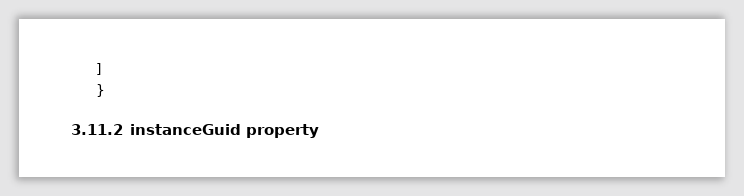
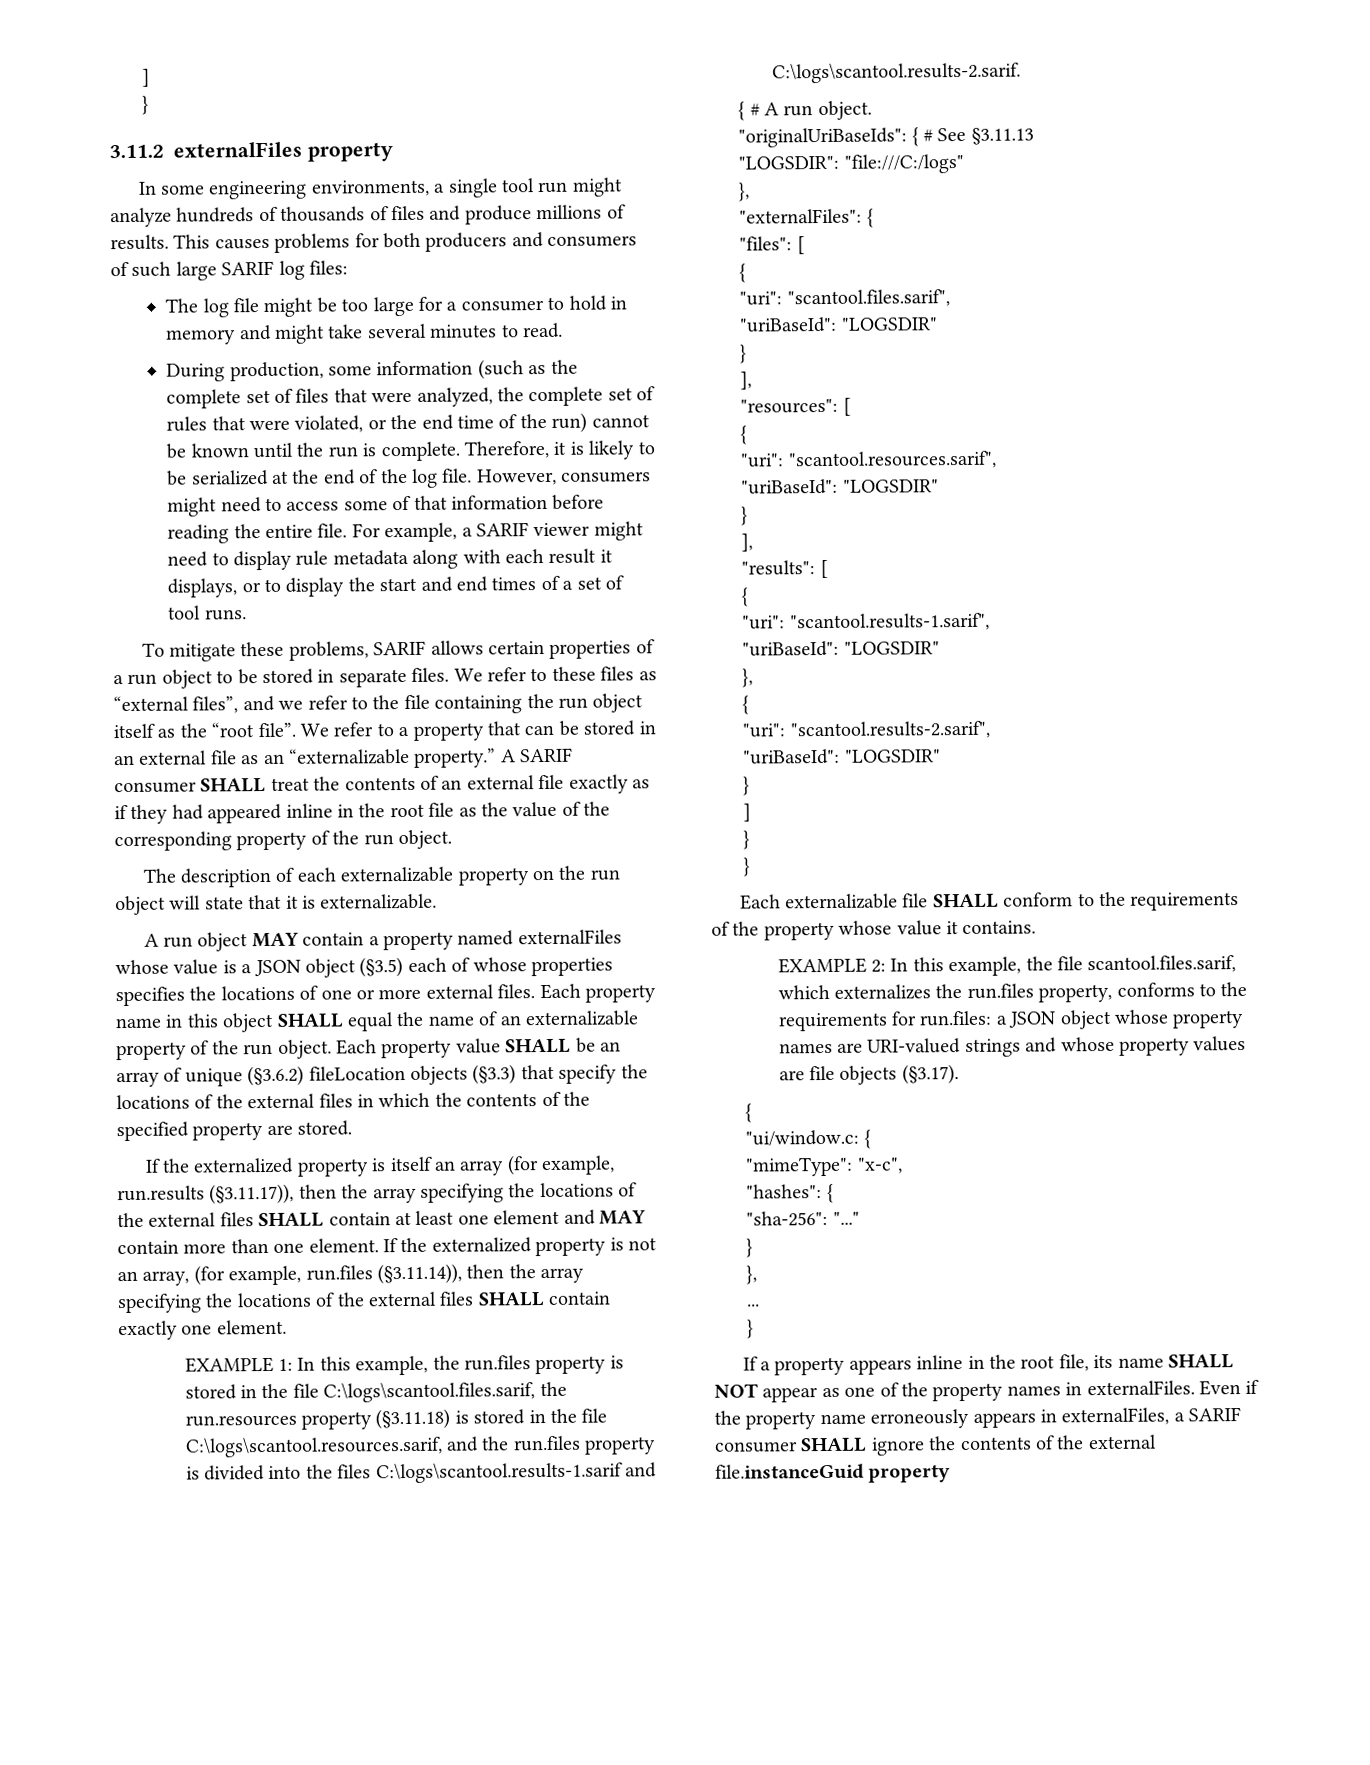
[129,124,319,138] instanceGuid property -> [173,141,393,162] [137,177,623,200] [110,204,626,228] [110,231,638,253] [110,260,348,281] [165,295,628,318] [166,322,564,345] [166,359,578,382] [166,386,656,409] [166,412,650,433] [166,440,655,462] [167,468,652,488] [167,494,605,517] [167,521,644,544] [167,548,613,571] [167,575,625,598] [168,605,247,621] [141,639,655,662] [113,666,657,689] [113,693,644,714] [113,720,656,741] [114,747,574,768] [114,774,650,794] [114,801,611,824] [114,829,452,852] [142,865,620,888] [115,893,438,916] [143,929,622,952] [115,957,613,978] [115,983,656,1007] [115,1010,639,1033] [116,1037,621,1061] [116,1064,648,1088] [116,1091,590,1110] [116,1120,353,1142] [144,1155,616,1177] [117,1182,638,1205] [117,1209,646,1228] [117,1237,657,1257] [117,1263,585,1286] [117,1291,612,1314] [118,1319,287,1341] [184,1355,624,1376] [184,1381,567,1403] [184,1408,608,1430] [184,1435,657,1458] [185,1461,657,1484] [771,61,1021,84] [738,100,872,121] [738,127,1034,148] [738,153,964,174] [738,182,751,202] [739,208,874,228] [739,236,805,255] [739,263,747,283] [739,289,950,308] [739,316,938,333] [740,344,748,364] [740,371,753,390] [740,397,851,416] [740,425,748,445] [740,450,997,470] [741,478,939,495] [741,506,749,526] [741,533,754,552] [741,559,828,579] [741,587,750,607] [742,612,990,632] [742,640,940,657] [742,668,754,688] [742,695,750,715] [742,720,990,740] [743,748,941,765] [743,776,751,796] [743,803,752,822] [743,830,751,850] [743,857,751,877] [739,891,1240,911] [711,920,1037,941] [777,955,1237,977] [777,981,1248,1003] [777,1009,1245,1032] [778,1035,1247,1058] [778,1064,959,1085] [745,1103,753,1123] [745,1129,871,1149] [745,1156,903,1177] [746,1183,834,1203] [746,1210,860,1227] [746,1238,754,1258] [746,1265,758,1285] [747,1303,761,1307] [747,1319,755,1339] [742,1354,1235,1376] [714,1379,1260,1403] [714,1407,1242,1430] [715,1434,1157,1456] [715,1463,952,1483] externalFiles property // In some engineering environments, a single tool run might analyze hundreds of thousands of files and produce millions of results. This causes problems for both producers and consumers of such large SARIF log files: // The log file might be too large for a consumer to hold in memory and might take several minutes to read. // During production, some information (such as the complete set of files that were analyzed, the complete set of rules that were violated, or the end time of the run) cannot be known until the run is complete. Therefore, it is likely to be serialized at the end of the log file. However, consumers might need to access some of that information before reading the entire file. For example, a SARIF viewer might need to display rule metadata along with each result it displays, or to display the start and end times of a set of tool runs. // To mitigate these problems, SARIF allows certain properties of a run object to be stored in separate files. We refer to these files as “external files”, and we refer to the file containing the run object itself as the “root file”. We refer to a property that can be stored in an external file as an “externalizable property.” A SARIF consumer SHALL treat the contents of an external file exactly as if they had appeared inline in the root file as the value of the corresponding property of the run object. // The description of each externalizable property on the run object will state that it is externalizable. // A run object MAY contain a property named externalFiles whose value is a JSON object (§3.5) each of whose properties specifies the locations of one or more external files. Each property name in this object SHALL equal the name of an externalizable property of the run object. Each property value SHALL be an array of unique (§3.6.2) fileLocation objects (§3.3) that specify the locations of the external files in which the contents of the specified property are stored. // If the externalized property is itself an array (for example, run.results (§3.11.17)), then the array specifying the locations of the external files SHALL contain at least one element and MAY contain more than one element. If the externalized property is not an array, (for example, run.files (§3.11.14)), then the array specifying the locations of the external files SHALL contain exactly one element. // EXAMPLE 1: In this example, the run.files property is stored in the file C:\logs\scantool.files.sarif, the run.resources property (§3.11.18) is stored in the file C:\logs\scantool.resources.sarif, and the run.files property is divided into the files C:\logs\scantool.results-1.sarif and C:\logs\scantool.results-2.sarif. // { # A run object. // "originalUriBaseIds": { # See §3.11.13 // "LOGSDIR": "file:///C:/logs" // }, // "externalFiles": { // "files": [ // { // "uri": "scantool.files.sarif", // "uriBaseId": "LOGSDIR" // } // ], // "resources": [ // { // "uri": "scantool.resources.sarif", // "uriBaseId": "LOGSDIR" // } // ], // "results": [ // { // "uri": "scantool.results-1.sarif", // "uriBaseId": "LOGSDIR" // }, // { // "uri": "scantool.results-2.sarif", // "uriBaseId": "LOGSDIR" // } // ] // } // } // Each externalizable file SHALL conform to the requirements of the property whose value it contains. // EXAMPLE 2: In this example, the file scantool.files.sarif, which externalizes the run.files property, conforms to the requirements for run.files: a JSON object whose property names are URI-valued strings and whose property values are file objects (§3.17). // { // "ui/window.c: { // "mimeType": "x-c", // "hashes": { // "sha-256": "..." // } // }, // ... // } // If a property appears inline in the root file, its name SHALL NOT appear as one of the property names in externalFiles. Even if the property name erroneously appears in externalFiles, a SARIF consumer SHALL ignore the contents of the external file.instanceGuid property

